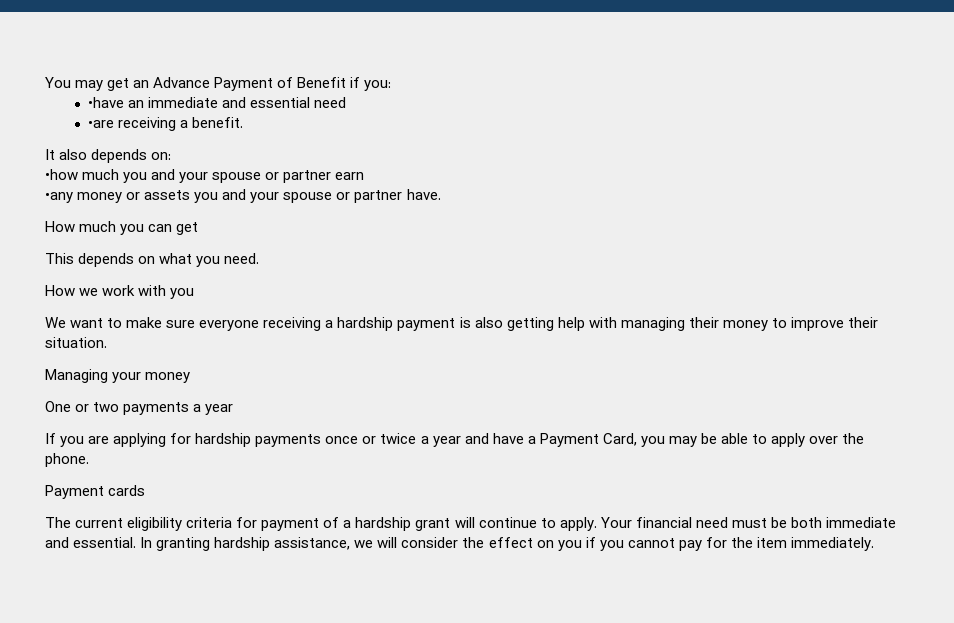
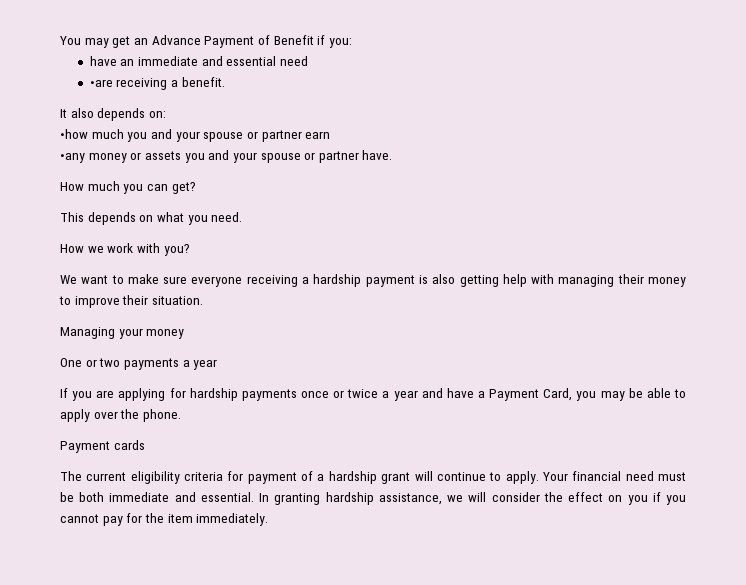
[88,97,125,108] •have -> [89,56,117,66] have
[176,222,199,235] get -> [171,182,196,194] get?
[170,288,195,299] you -> [163,244,190,256] you?

